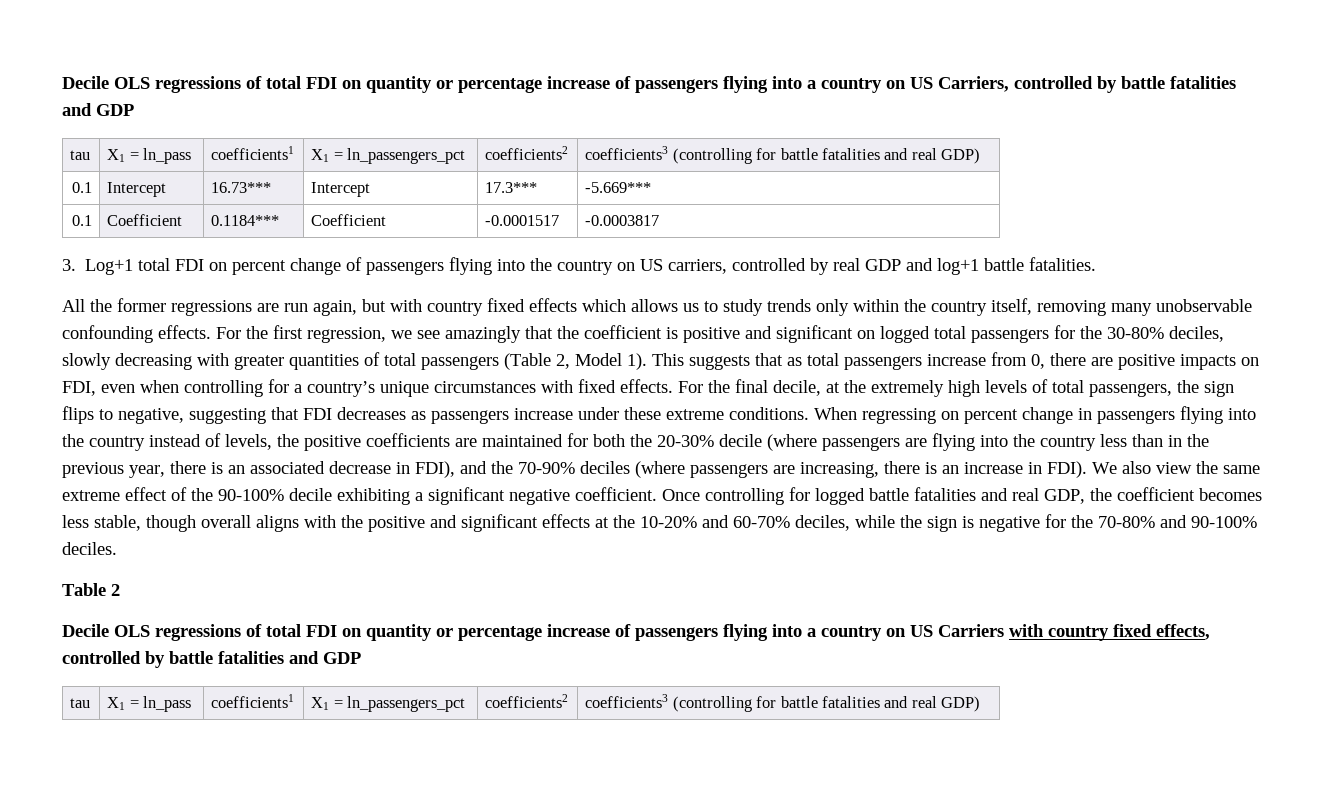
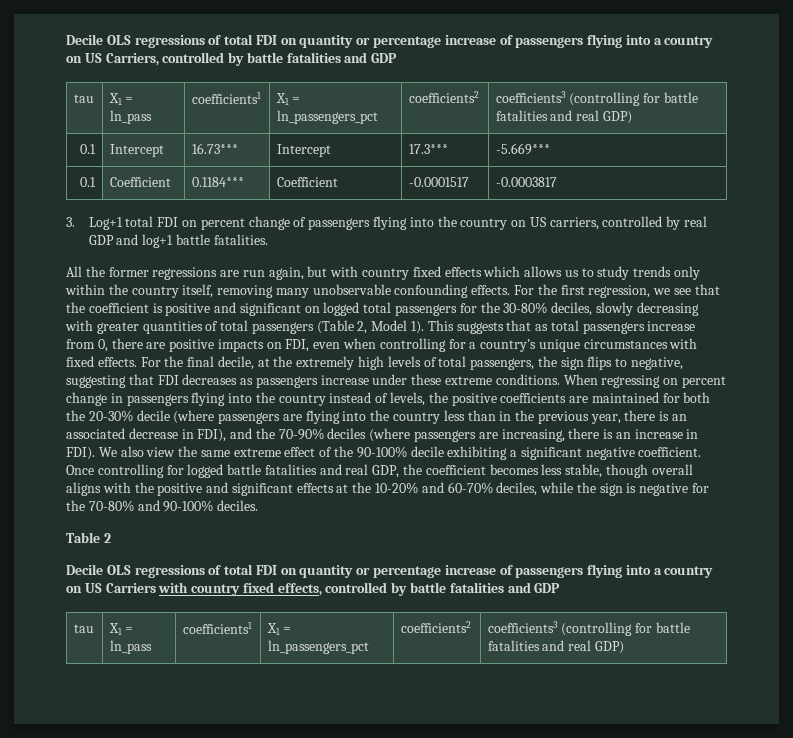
[445,326,521,343] amazingly -> (691, 291) none

